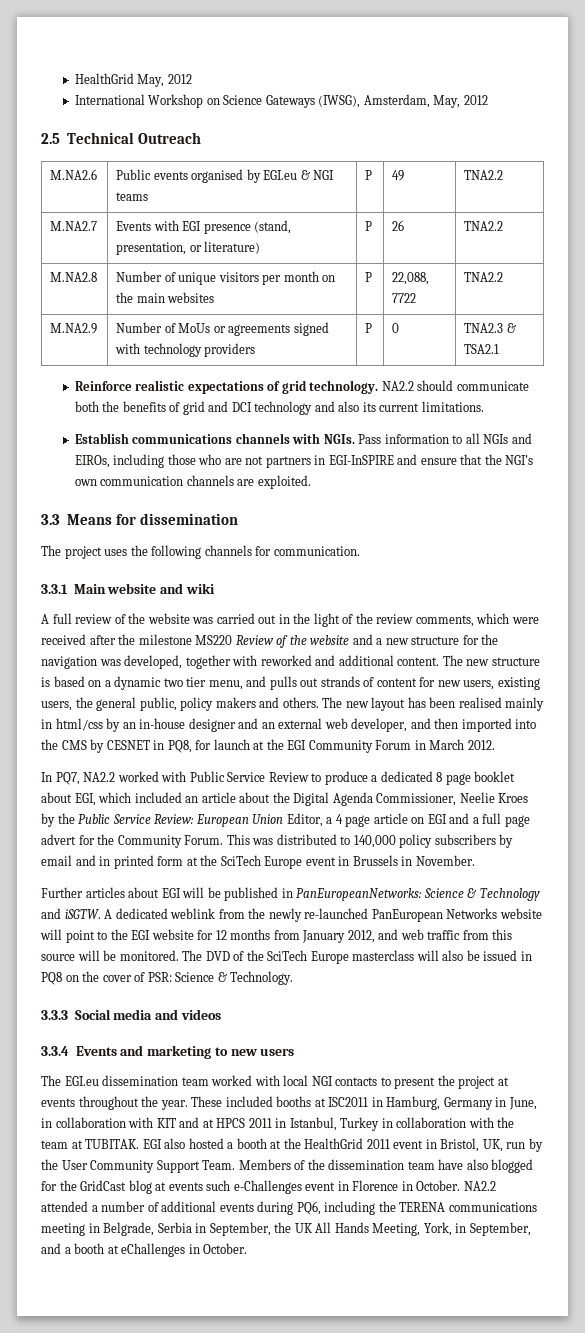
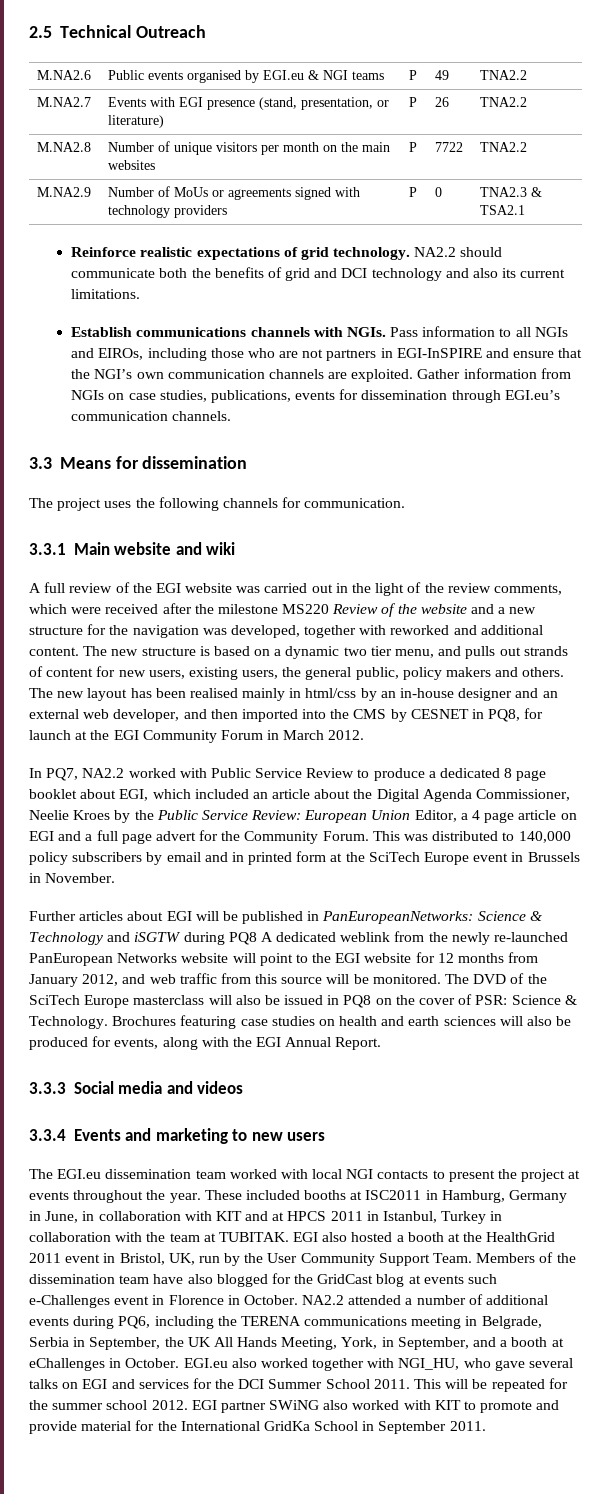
[74,73,192,87] [74,94,488,108] HealthGrid May, 2012 // International Workshop on Science Gateways (IWSG), Amsterdam, May, 2012 // -> (29, 32) none
[392,272,430,285] 22,088, -> (418, 147) none
(311, 482) none -> [417,368,571,379] [71,389,560,403] [71,411,232,421] Gather information from NGIs on case studies, publications, events for dissemination through EGI.eu’s communication channels.
(146, 618) none -> [155,583,181,593] EGI
[64,909,101,919] iSGTW. -> [134,932,257,945] iSGTW during PQ8
(294, 978) none -> [112,1015,572,1029] [29,1036,382,1050] Brochures featuring case studies on health and earth sciences will also be produced for events, along with the EGI Annual Report.
(248, 1248) none -> [183,1358,574,1371] [29,1378,568,1392] [29,1400,560,1413] [29,1420,486,1434] EGI.eu also worked together with NGI_HU, who gave several talks on EGI and services for the DCI Summer School 2011. This will be repeated for the summer school 2012. EGI partner SWiNG also worked with KIT to promote and provide material for the International GridKa School in September 2011.

